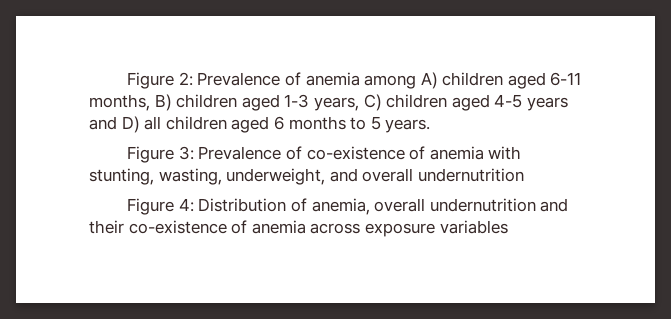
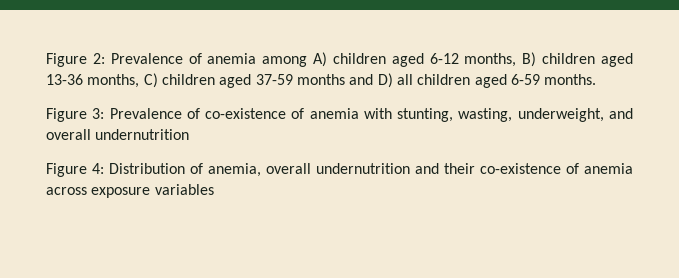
[550,72,582,86] 6-11 -> [429,53,459,64] 6-12
[284,94,359,111] 1-3 years, -> [46,74,140,88] 13-36 months,
[494,94,568,111] 4-5 years -> [255,74,345,85] 37-59 months
[273,116,431,133] 6 months to 5 years. -> [510,74,597,85] 6-59 months.

